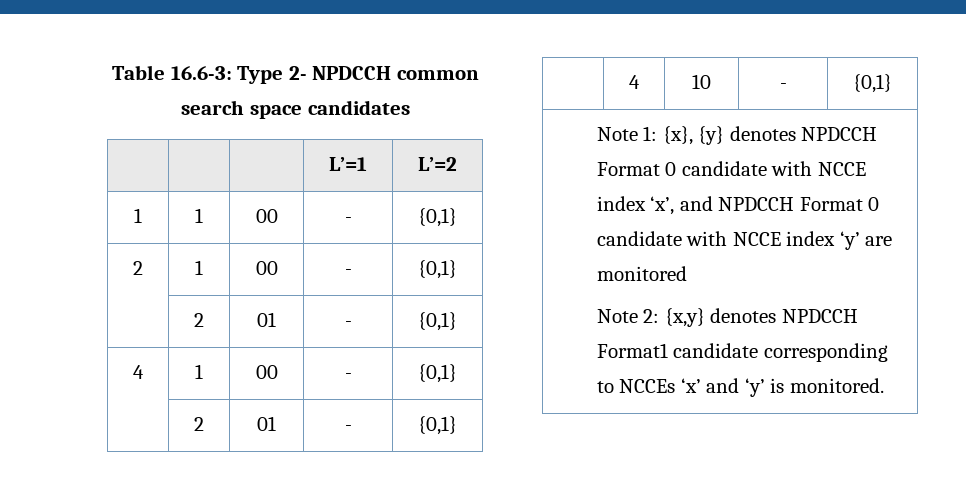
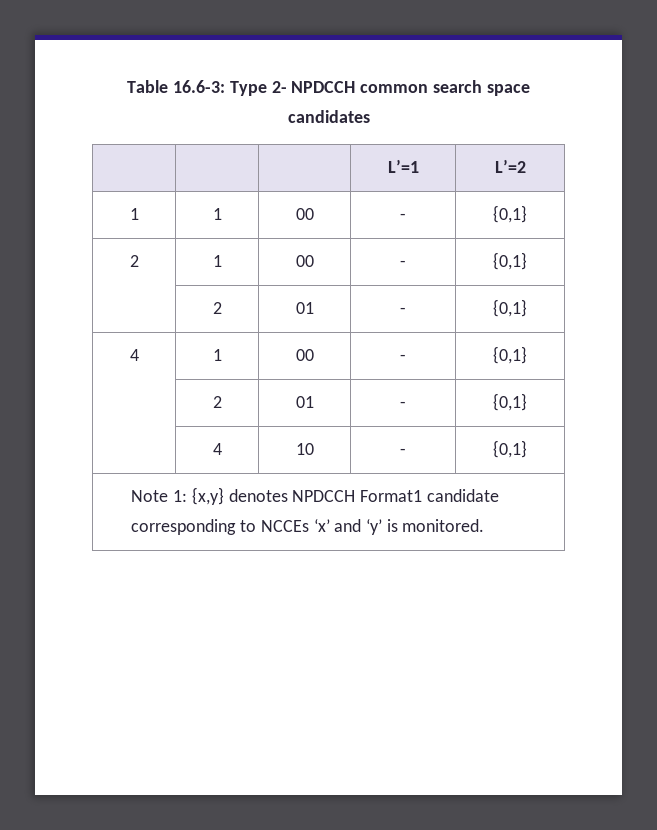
[662,126,878,145] [596,161,866,176] [596,196,880,215] [596,231,893,250] [596,266,687,281] [596,309,660,323] {x}, {y} denotes NPDCCH Format 0 candidate with NCCE index ‘x’, and NPDCCH Format 0 candidate with NCCE index ‘y’ are monitored // Note 2: -> (188, 496) none

